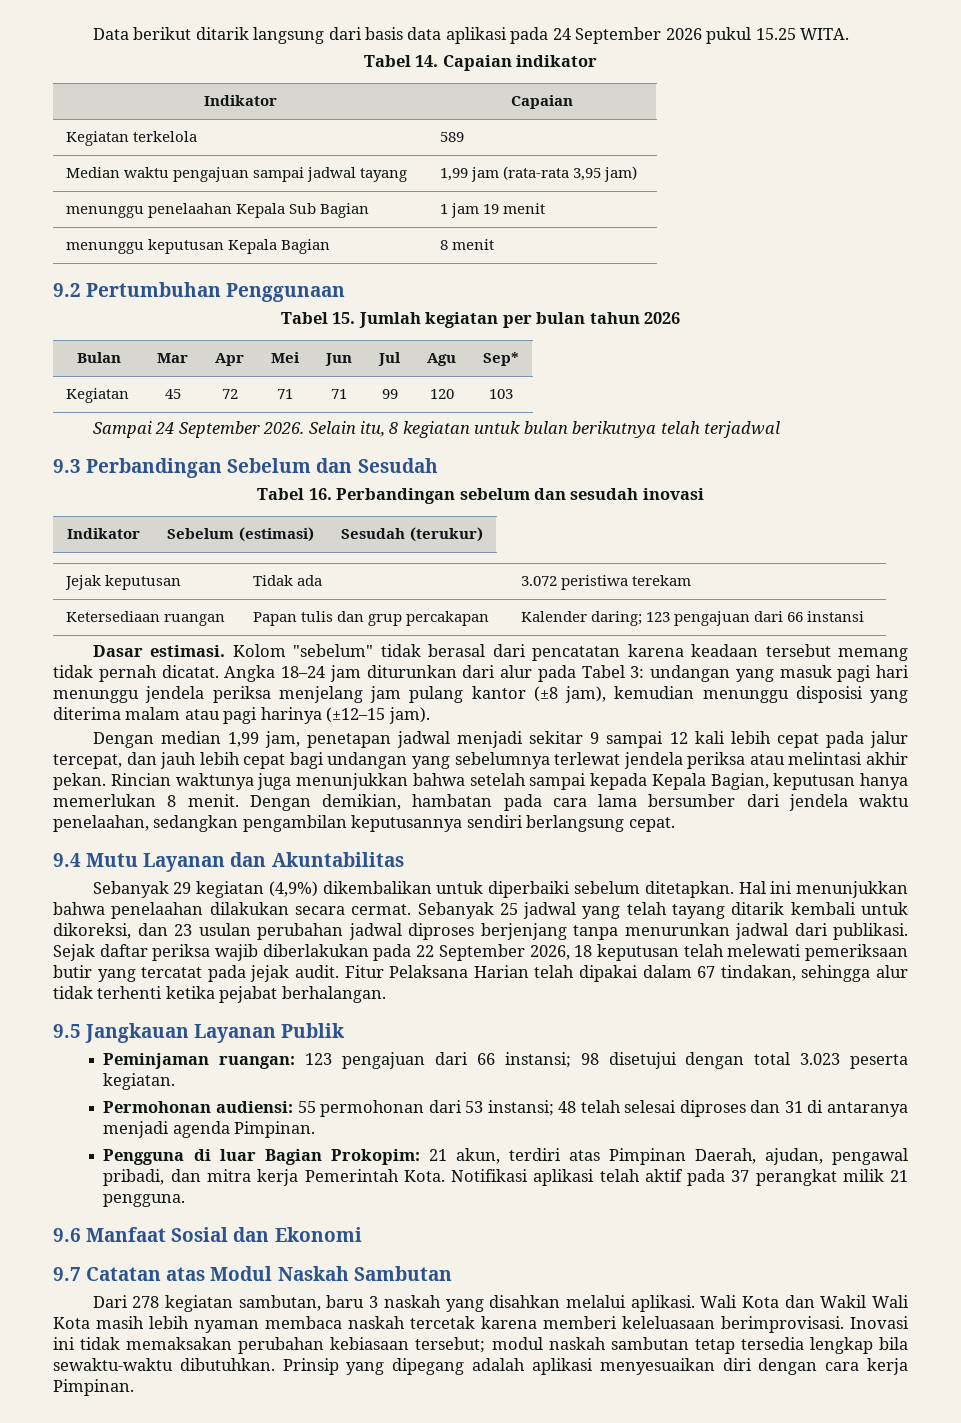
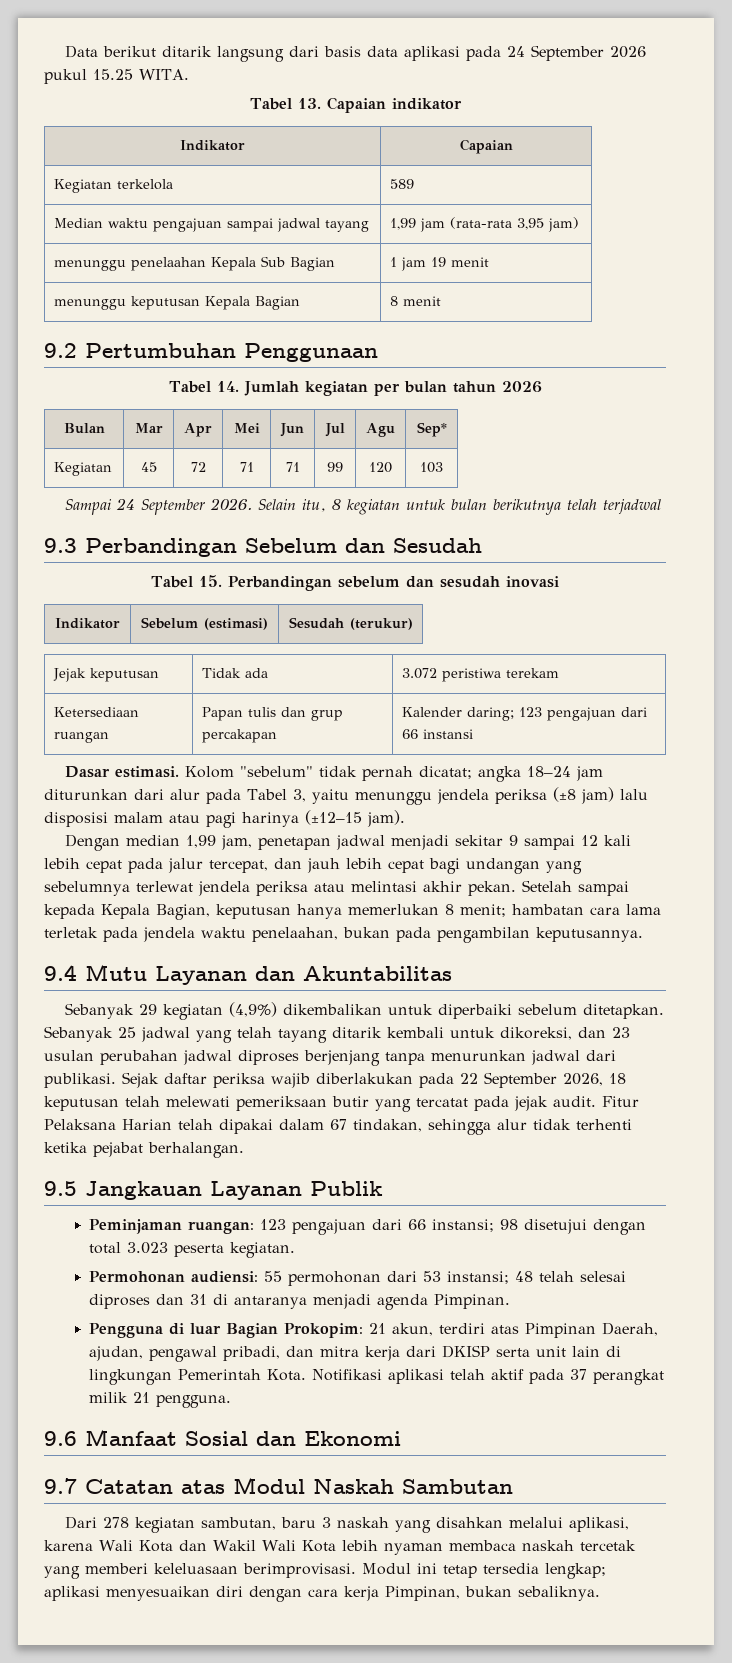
[415,55,439,67] 14. -> [297,98,321,109] 13.
[332,312,356,324] 15. -> [216,381,239,392] 14.
[308,488,332,500] 16. -> [198,575,222,587] 15.
[428,644,908,661] [53,665,276,682] berasal dari pencatatan karena keadaan tersebut memang tidak pernah dicatat. Angka -> [361,766,521,782] pernah dicatat; angka
[630,665,909,682] [53,686,908,703] [53,707,121,720] 3: undangan yang masuk pagi hari menunggu jendela periksa menjelang jam pulang kantor (±8 jam), kemudian menunggu disposisi yang diterima -> [292,787,648,805] [44,812,108,827] 3, yaitu menunggu jendela periksa (±8 jam) lalu disposisi
[110,773,526,790] Rincian waktunya juga menunjukkan bahwa setelah -> [522,880,572,892] Setelah
[187,794,909,811] [53,815,675,832] menit. Dengan demikian, hambatan pada cara lama bersumber dari jendela waktu penelaahan, sedangkan pengambilan keputusannya sendiri berlangsung cepat. -> [460,904,661,917] [44,927,643,943] menit; hambatan cara lama terletak pada jendela waktu penelaahan, bukan pada pengambilan keputusannya.
[738,881,908,898] [53,902,412,919] Hal ini menunjukkan bahwa penelaahan dilakukan secara cermat. -> (664, 1011) none
(299, 1177) none -> [405,1345,621,1358] [88,1369,172,1385] dari DKISP serta unit lain di lingkungan
[630,1295,695,1312] aplikasi. -> [568,1517,629,1532] [44,1540,93,1551] aplikasi, karena
[96,1316,144,1329] masih -> (336, 1546) none
[481,1316,537,1329] karena -> [44,1566,80,1579] yang
[850,1316,909,1329] [53,1337,909,1354] [53,1358,526,1375] Inovasi ini tidak memaksakan perubahan kebiasaan tersebut; modul naskah sambutan tetap tersedia lengkap bila sewaktu-waktu dibutuhkan. Prinsip yang dipegang adalah -> [362,1563,606,1579] Modul ini tetap tersedia lengkap;
[53,1379,134,1396] Pimpinan. -> [385,1586,600,1601] Pimpinan, bukan sebaliknya.

